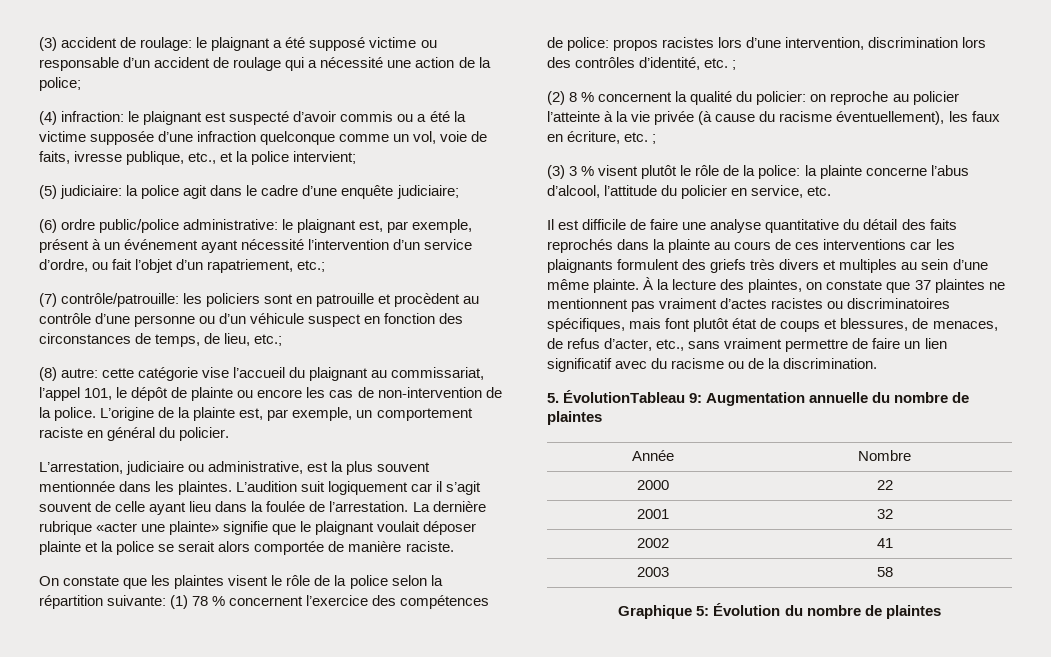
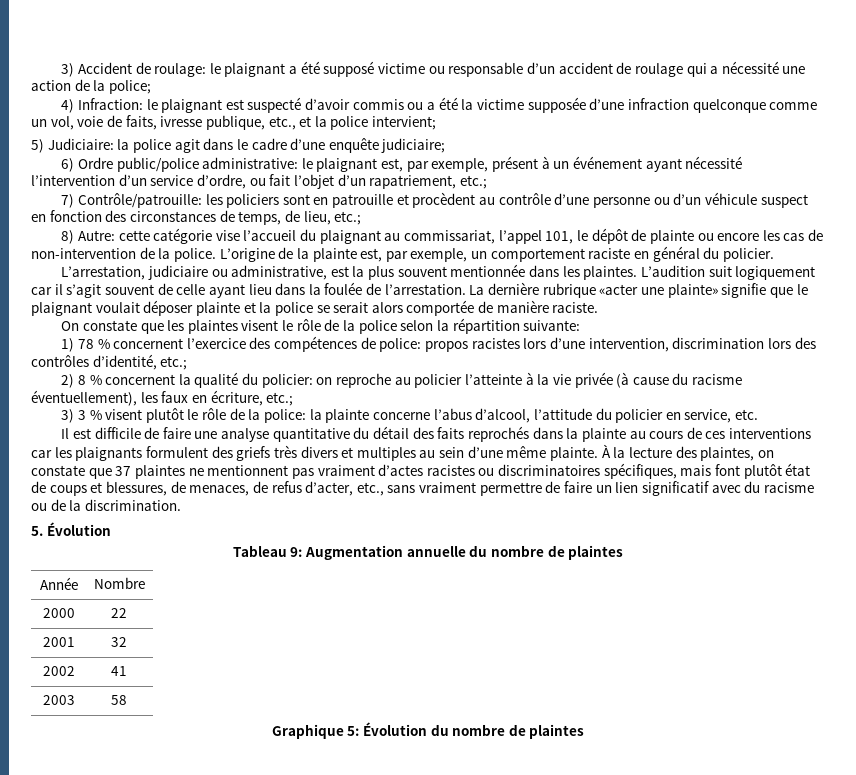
[39,37,118,51] (3) accident -> [61,62,132,77] 3) Accident
[39,111,125,125] (4) infraction: -> [61,98,143,113] 4) Infraction:
[39,185,123,199] (5) judiciaire: -> [31,138,114,153] 5) Judiciaire:
[39,219,96,233] (6) ordre -> [61,157,113,172] 6) Ordre
[39,293,180,307] (7) contrôle/patrouille: -> [61,193,202,208] 7) Contrôle/patrouille:
[39,367,99,381] (8) autre: -> [61,230,115,244] 8) Autre:
[170,595,189,609] (1) -> [61,338,75,352] // 1)
[704,58,737,70] [547,91,565,105] etc. ; // (2) -> [160,356,188,370] [61,374,75,388] etc.; // 2)
[624,132,657,144] [547,165,565,179] etc. ; // (3) -> [266,392,294,406] [61,409,75,423] etc.; // 3)
[563,390,686,403] ÉvolutionTableau -> [46,522,111,536] [232,545,287,557] Évolution // Tableau

